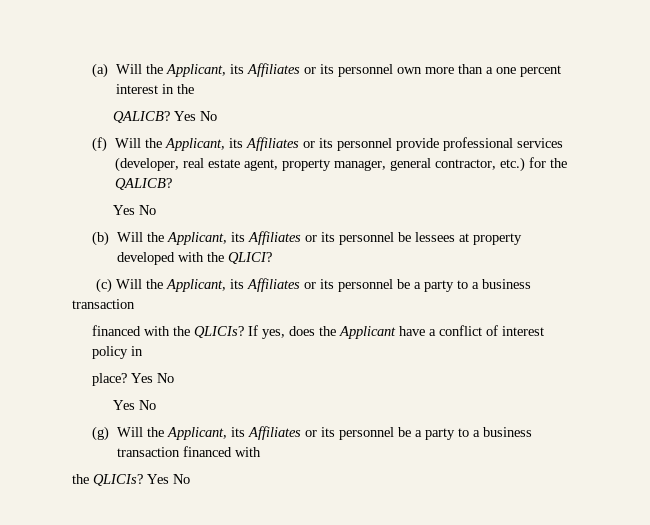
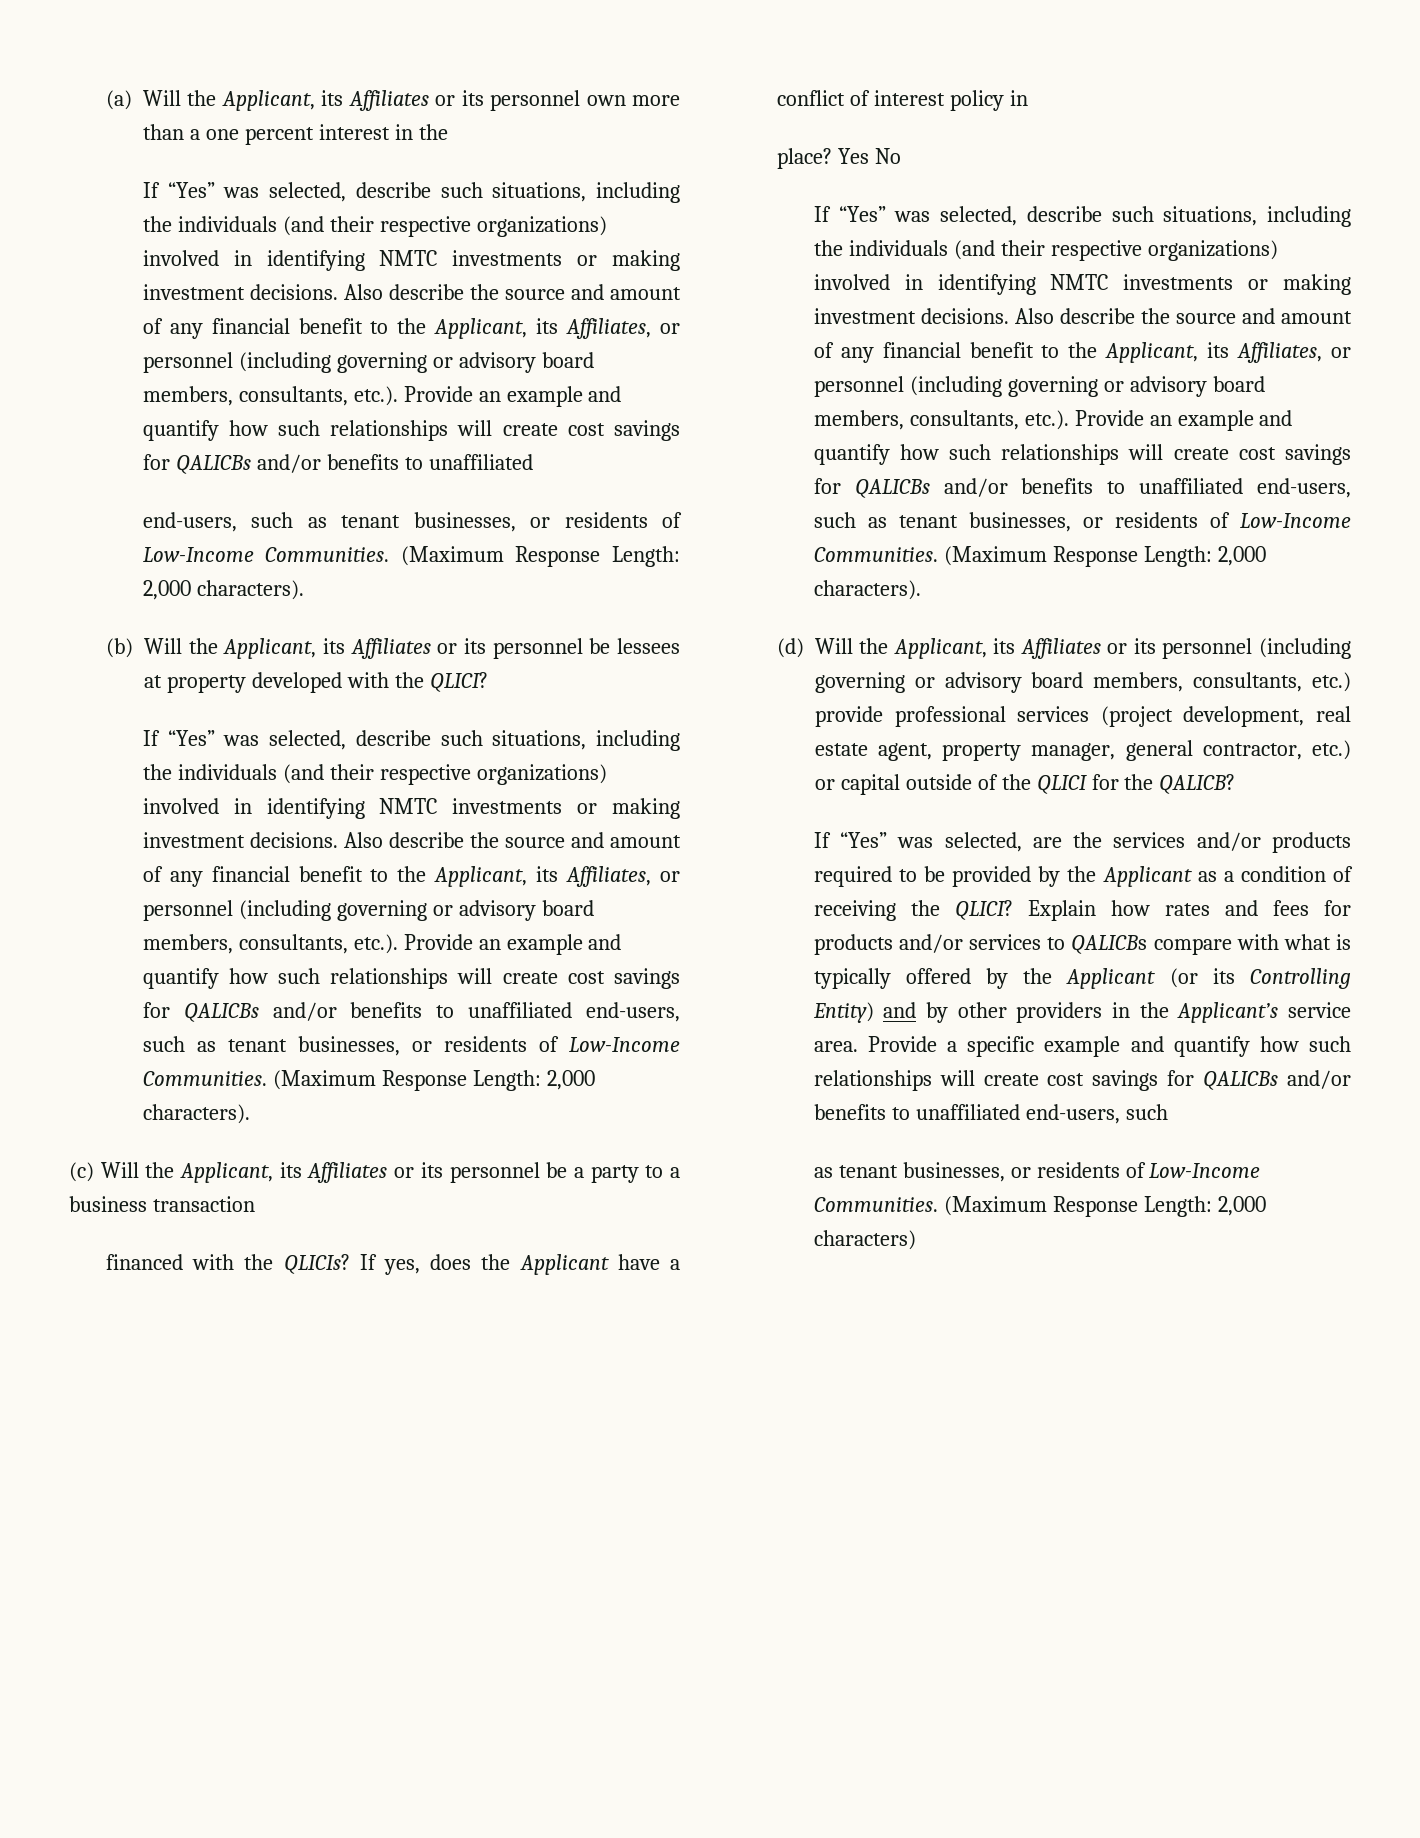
[112,111,217,123] [92,137,563,152] [114,157,567,172] [114,178,172,190] [112,205,156,215] QALICB? Yes No // (f) Will the Applicant, its Affiliates or its personnel provide professional services (developer, real estate agent, property manager, general contractor, etc.) for the QALICB? // Yes No -> [142,182,680,203] [142,216,607,237] [142,250,680,271] [142,284,681,300] [142,318,681,339] [142,352,594,373] [142,386,622,407] [142,420,680,441] [142,454,533,474] [142,512,682,532] [142,546,680,567] [142,580,304,600] If “Yes” was selected, describe such situations, including the individuals (and their respective organizations) involved in identifying NMTC investments or making investment decisions. Also describe the source and amount of any financial benefit to the Applicant, its Affiliates, or personnel (including governing or advisory board members, consultants, etc.). Provide an example and quantify how such relationships will create cost savings for QALICBs and/or benefits to unaffiliated // end-users, such as tenant businesses, or residents of Low-Income Communities. (Maximum Response Length: 2,000 characters).
(272, 258) none -> [142,730,680,751] [142,764,607,785] [142,798,680,819] [142,832,681,848] [142,866,681,887] [142,900,594,921] [142,934,622,955] [142,968,680,989] [142,1002,680,1022] [142,1036,680,1056] [142,1070,595,1091] [142,1104,250,1124] // If “Yes” was selected, describe such situations, including the individuals (and their respective organizations) involved in identifying NMTC investments or making investment decisions. Also describe the source and amount of any financial benefit to the Applicant, its Affiliates, or personnel (including governing or advisory board members, consultants, etc.). Provide an example and quantify how such relationships will create cost savings for QALICBs and/or benefits to unaffiliated end-users, such as tenant businesses, or residents of Low-Income Communities. (Maximum Response Length: 2,000 characters).
[112,400,156,410] [92,426,532,441] [116,446,261,457] [72,474,190,486] Yes No // (g) Will the Applicant, its Affiliates or its personnel be a party to a business transaction financed with // the QLICIs? Yes No -> [813,206,1351,227] [813,240,1278,261] [813,274,1351,295] [813,308,1352,324] [813,342,1351,363] [813,376,1265,397] [813,410,1293,431] [813,444,1351,465] [813,478,1351,498] [813,512,1351,532] [813,546,1266,567] [813,580,921,600] [776,638,1351,659] [814,672,1351,693] [814,706,1351,727] [814,740,1351,761] [814,774,1236,795] [813,832,1351,853] [813,866,1353,887] [813,900,1351,921] [813,934,1351,955] [813,968,1351,989] [812,1002,1351,1023] [813,1036,1351,1057] [813,1070,1351,1091] [813,1104,1168,1124] [813,1162,1261,1182] [813,1196,1266,1217] [813,1230,916,1250] If “Yes” was selected, describe such situations, including the individuals (and their respective organizations) involved in identifying NMTC investments or making investment decisions. Also describe the source and amount of any financial benefit to the Applicant, its Affiliates, or personnel (including governing or advisory board members, consultants, etc.). Provide an example and quantify how such relationships will create cost savings for QALICBs and/or benefits to unaffiliated end-users, such as tenant businesses, or residents of Low-Income Communities. (Maximum Response Length: 2,000 characters). // (d) Will the Applicant, its Affiliates or its personnel (including governing or advisory board members, consultants, etc.) provide professional services (project development, real estate agent, property manager, general contractor, etc.) or capital outside of the QLICI for the QALICB? // If “Yes” was selected, are the services and/or products required to be provided by the Applicant as a condition of receiving the QLICI? Explain how rates and fees for products and/or services to QALICBs compare with what is typically offered by the Applicant (or its Controlling Entity) and by other providers in the Applicant’s service area. Provide a specific example and quantify how such relationships will create cost savings for QALICBs and/or benefits to unaffiliated end-users, such // as tenant businesses, or residents of Low-Income Communities. (Maximum Response Length: 2,000 characters)

